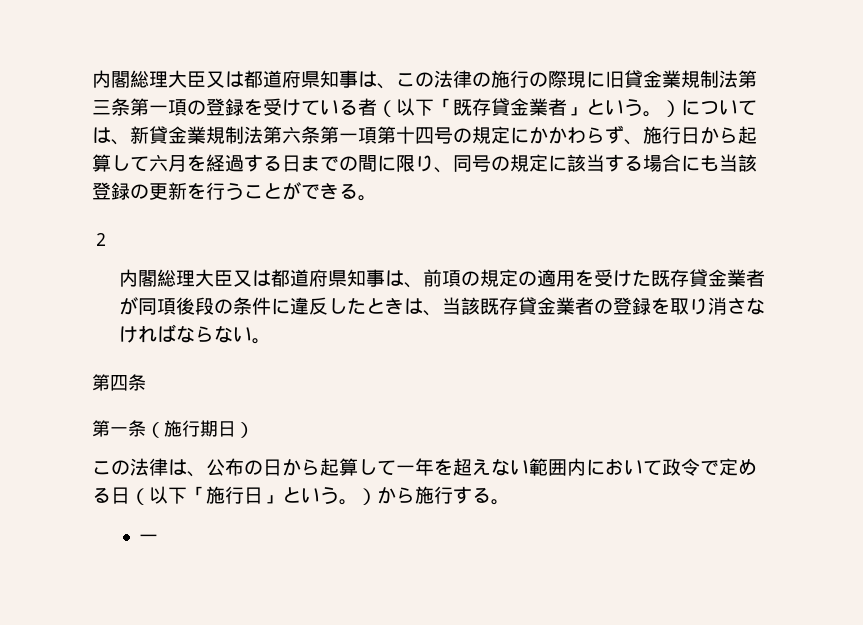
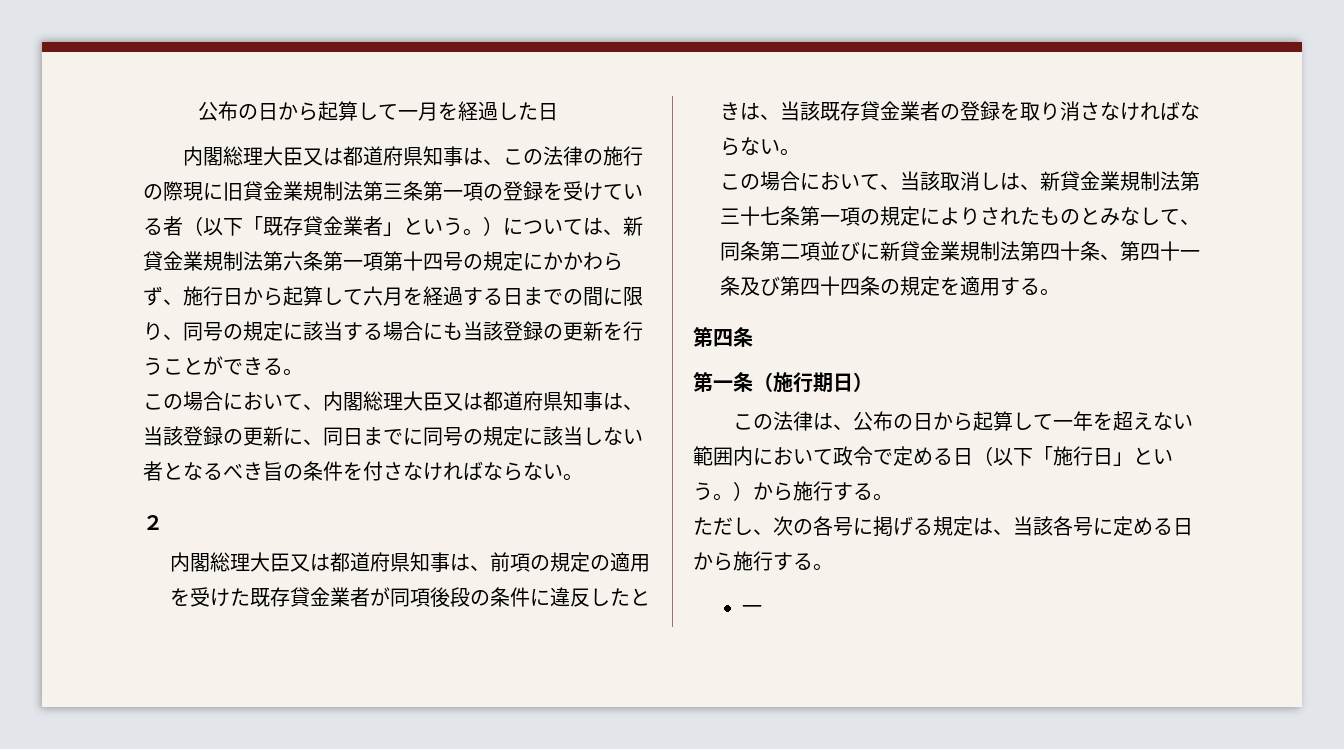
(92, 79) none -> [197,101,558,121] 公布の日から起算して一月を経過した日 //
(377, 198) none -> [143,391,643,411] [143,426,643,446] [143,461,583,481] // この場合において、内閣総理大臣又は都道府県知事は、当該登録の更新に、同日までに同号の規定に該当しない者となるべき旨の条件を付さなければならない。
(272, 341) none -> [720,171,1201,191] [720,206,1201,226] [720,241,1201,261] [720,276,1061,296] // この場合において、当該取消しは、新貸金業規制法第三十七条第一項の規定によりされたものとみなして、同条第二項並びに新貸金業規制法第四十条、第四十一条及び第四十四条の規定を適用する。
(510, 502) none -> [693,516,1193,537] [693,551,833,571] // ただし、次の各号に掲げる規定は、当該各号に定める日から施行する。

